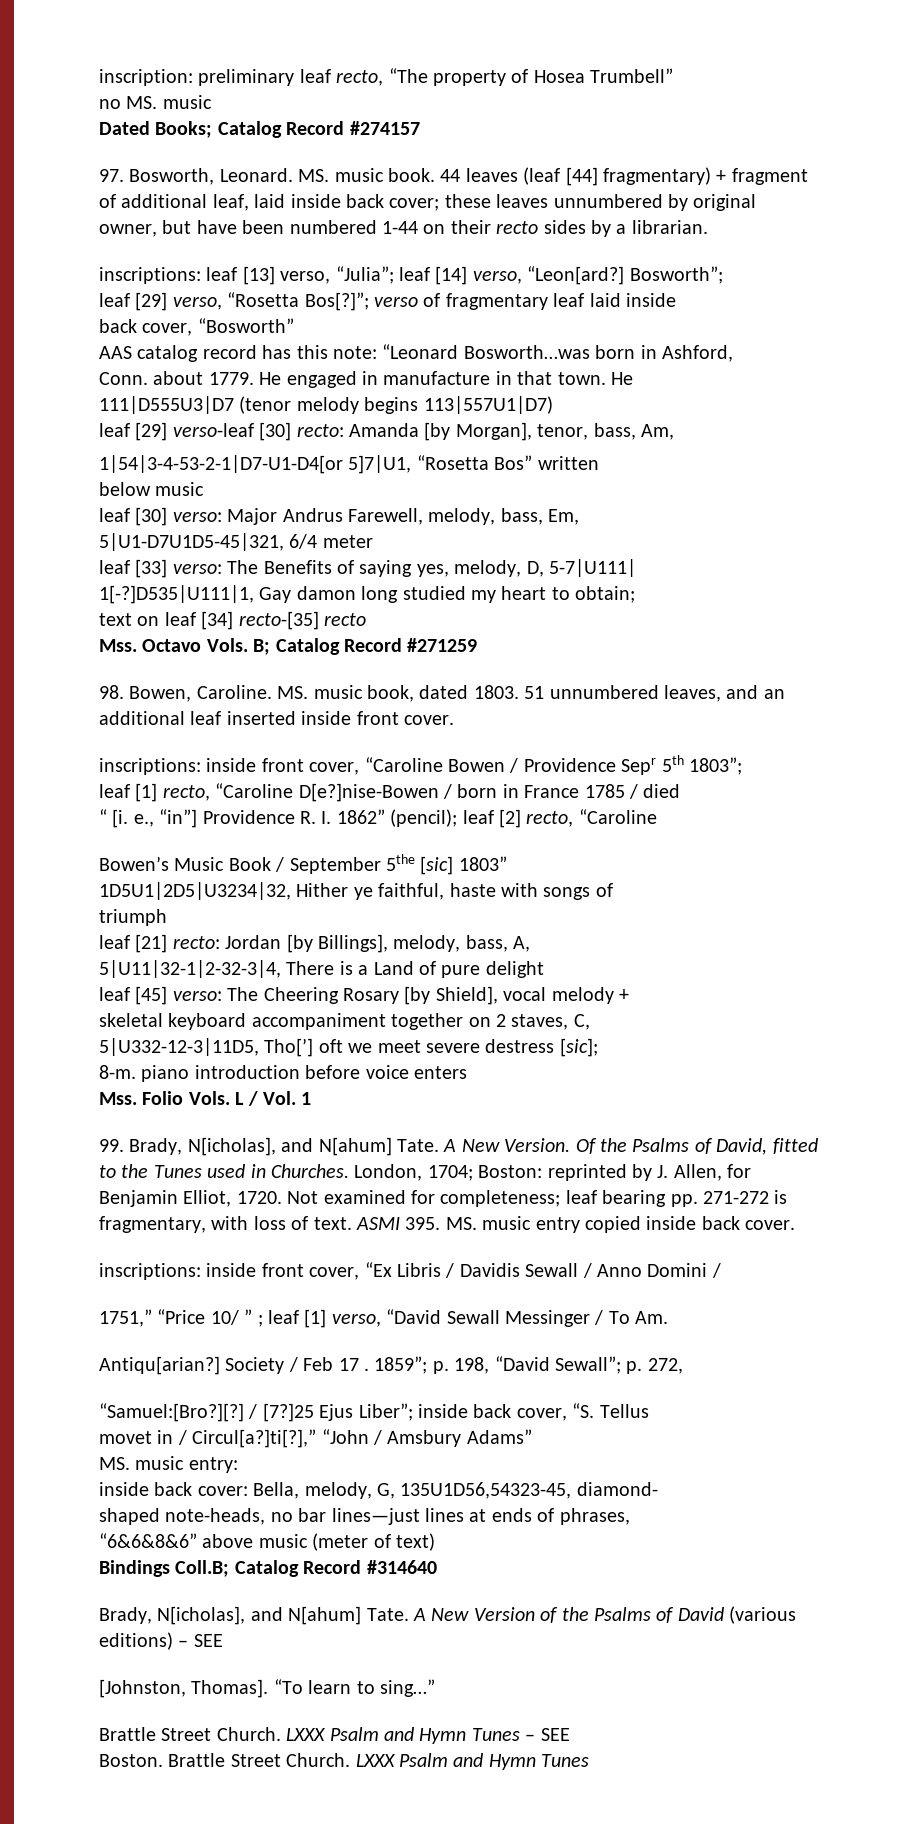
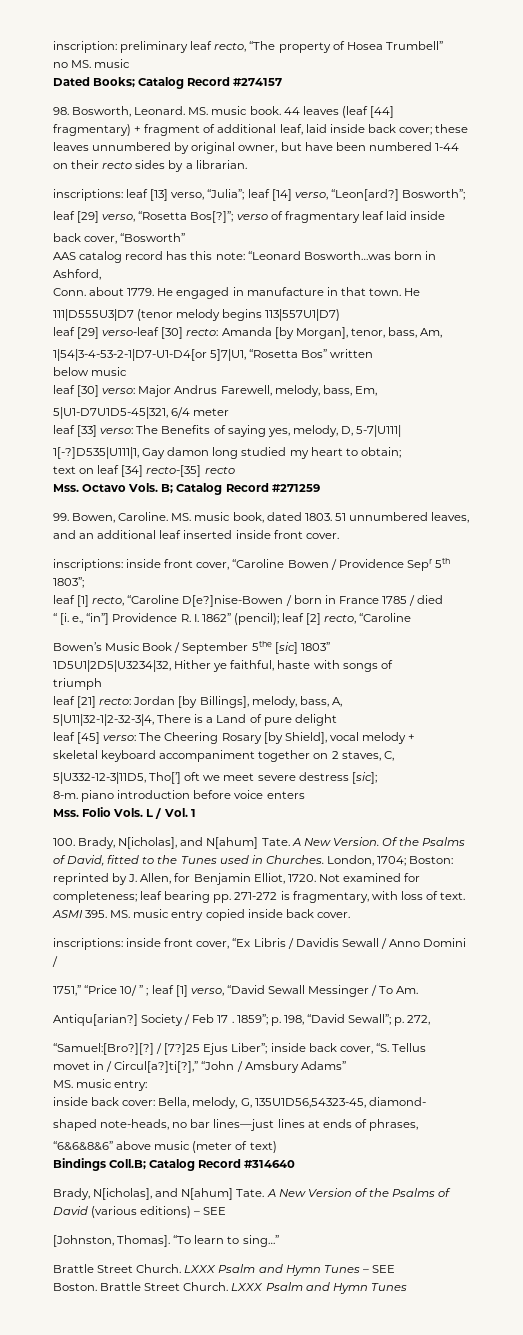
[99,169,124,182] 97. -> [53,107,69,115] 98.
[99,685,124,699] 98. -> [53,513,69,521] 99.
[99,1139,124,1152] 99. -> [53,838,75,846] 100.

